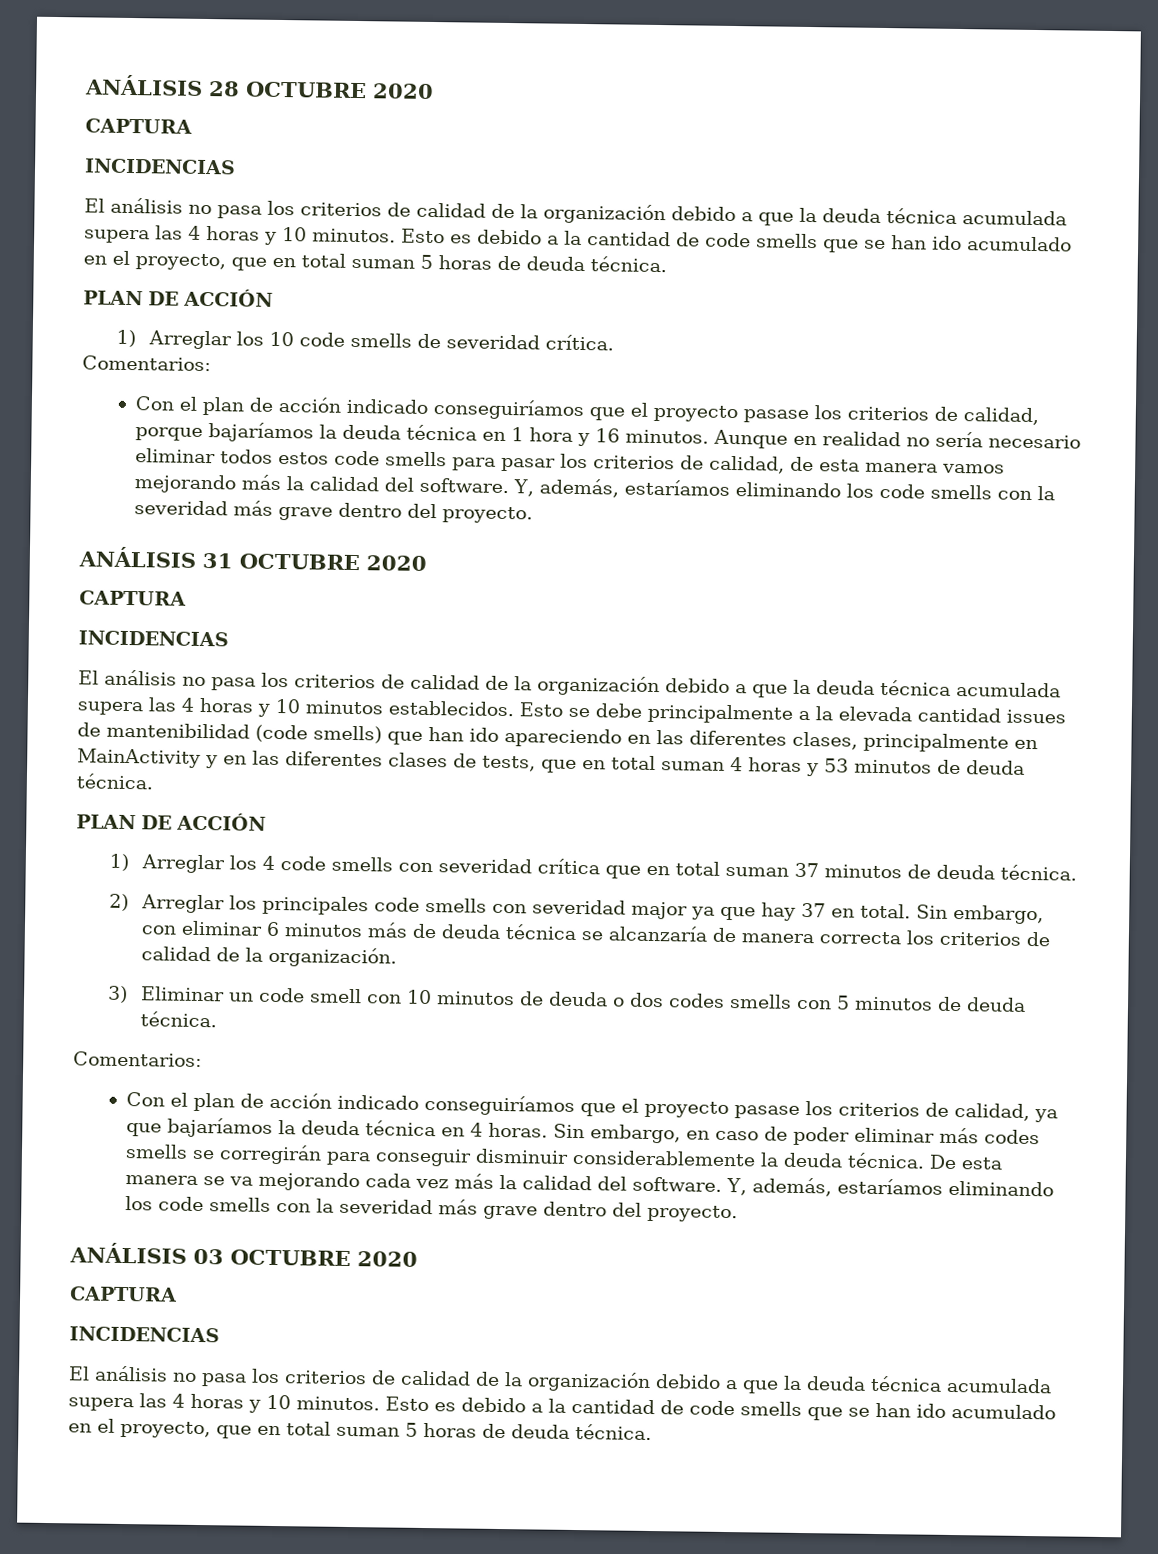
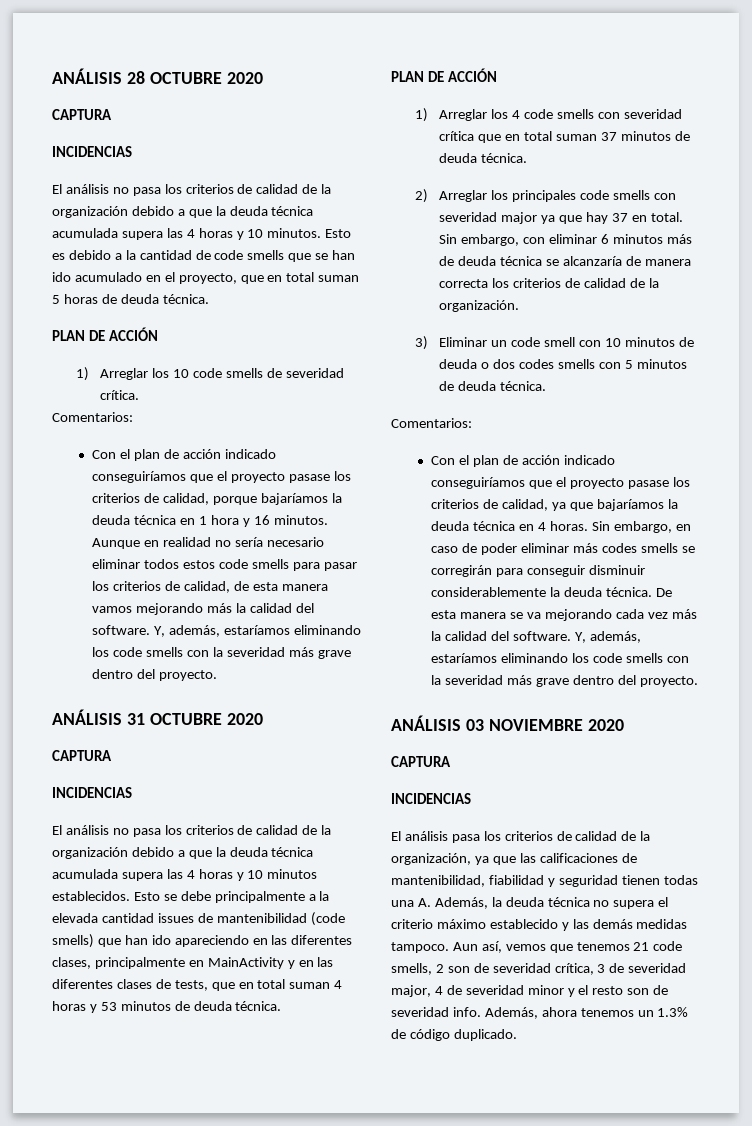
[230,1249,418,1267] [70,1286,177,1302] [69,1326,220,1343] [68,1365,1052,1394] [68,1393,1056,1421] [68,1418,652,1441] OCTUBRE 2020 // CAPTURA // INCIDENCIAS // El análisis no pasa los criterios de calidad de la organización debido a que la deuda técnica acumulada supera las 4 horas y 10 minutos. Esto es debido a la cantidad de code smells que se han ido acumulado en el proyecto, que en total suman 5 horas de deuda técnica. -> [488,719,624,731] [391,756,451,767] [391,793,471,804] [391,831,651,843] [391,853,637,865] [391,875,698,887] [391,897,669,909] [391,919,688,931] [391,941,683,953] [391,963,687,975] [391,985,669,997] [391,1007,689,1019] [391,1029,517,1041] NOVIEMBRE 2020 // CAPTURA // INCIDENCIAS // El análisis pasa los criterios de calidad de la organización, ya que las calificaciones de mantenibilidad, fiabilidad y seguridad tienen todas una A. Además, la deuda técnica no supera el criterio máximo establecido y las demás medidas tampoco. Aun así, vemos que tenemos 21 code smells, 2 son de severidad crítica, 3 de severidad major, 4 de severidad minor y el resto son de severidad info. Además, ahora tenemos un 1.3% de código duplicado.

